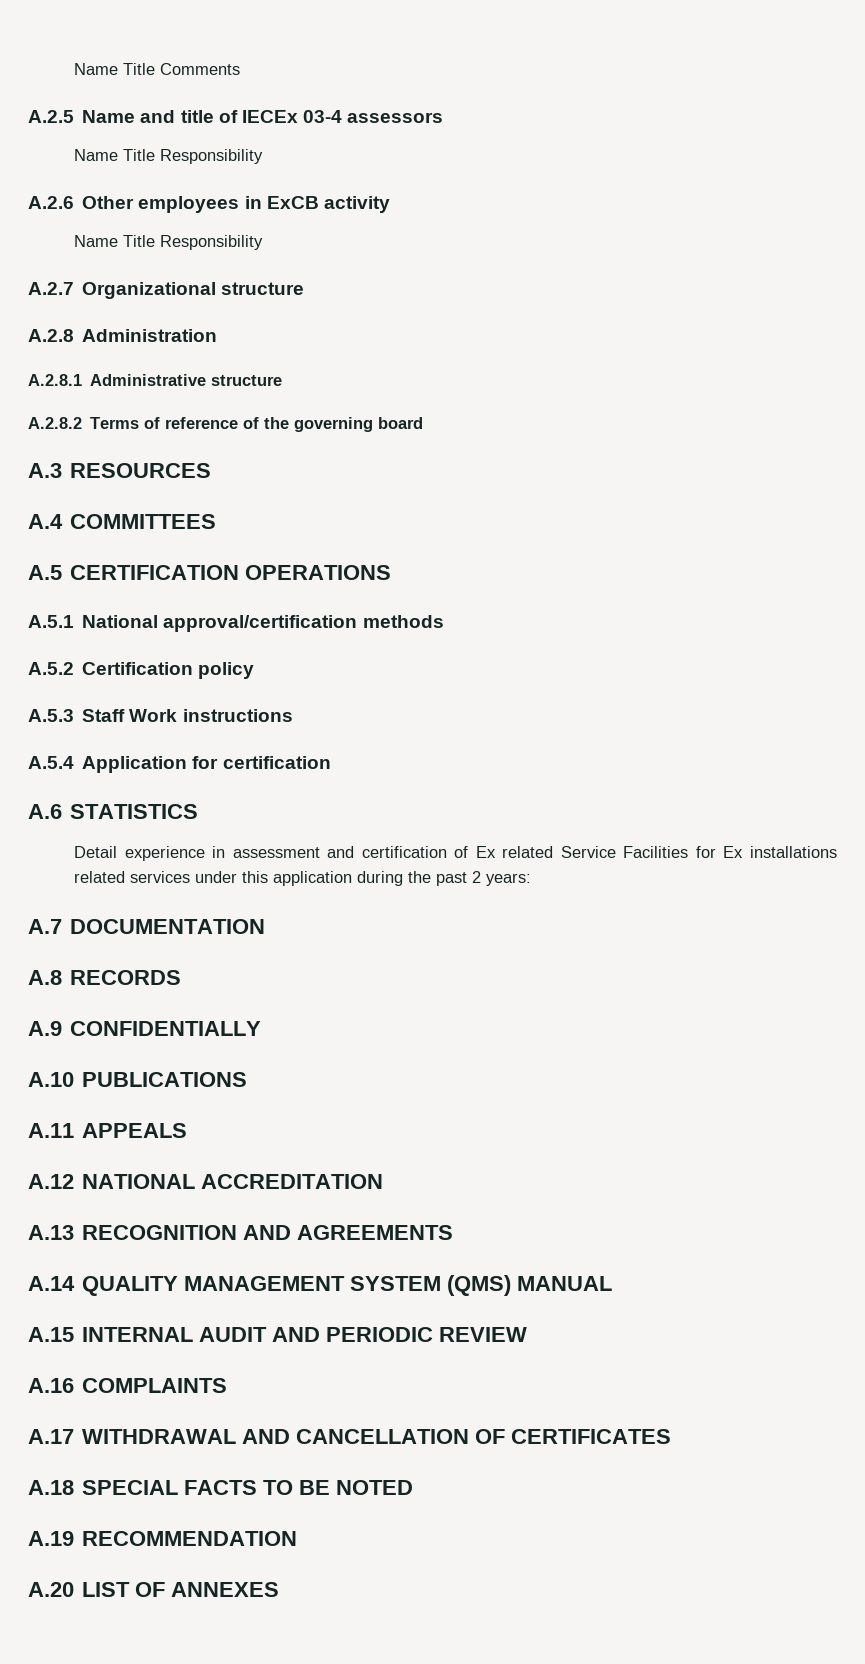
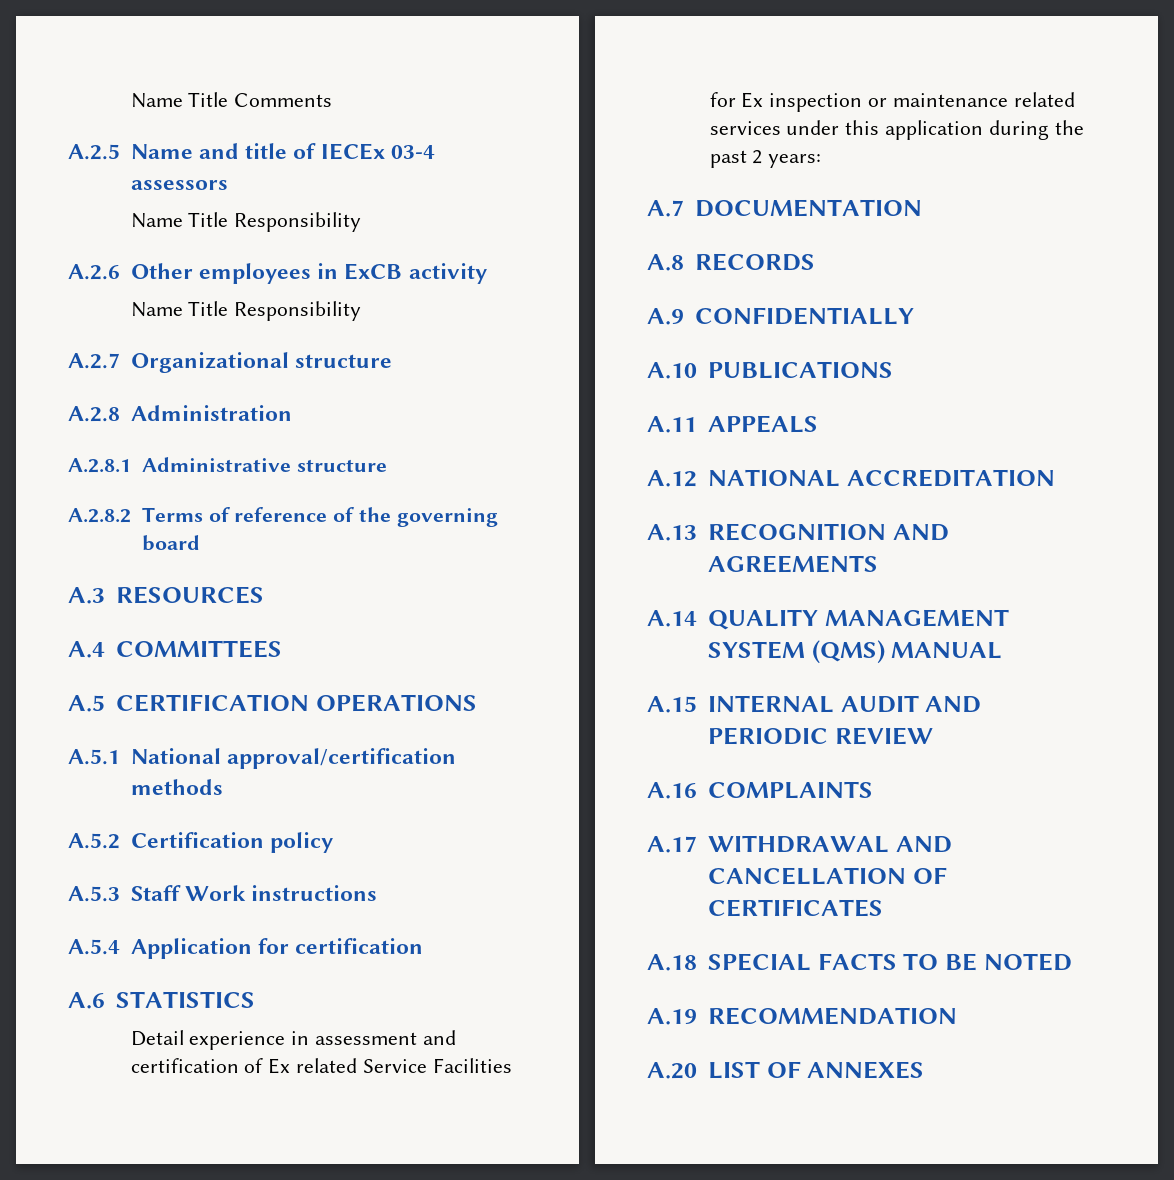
[750,846,838,858] installations -> [769,93,1008,112] inspection or maintenance

